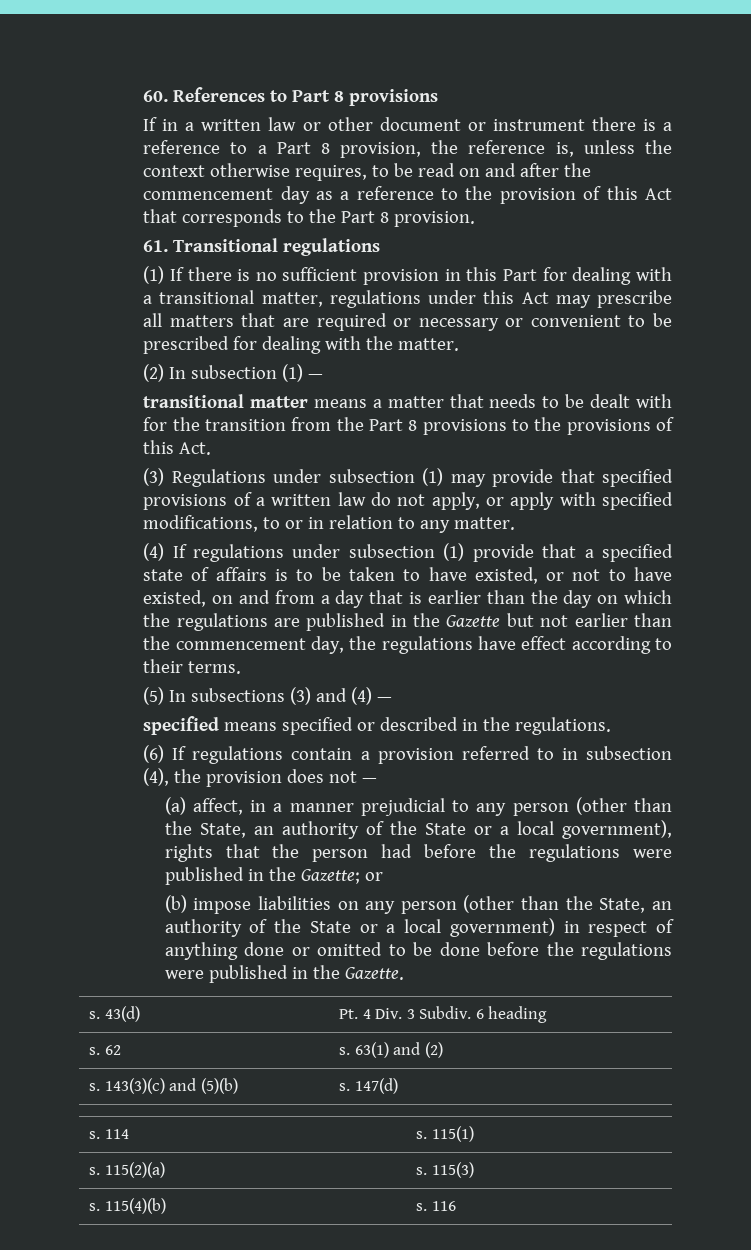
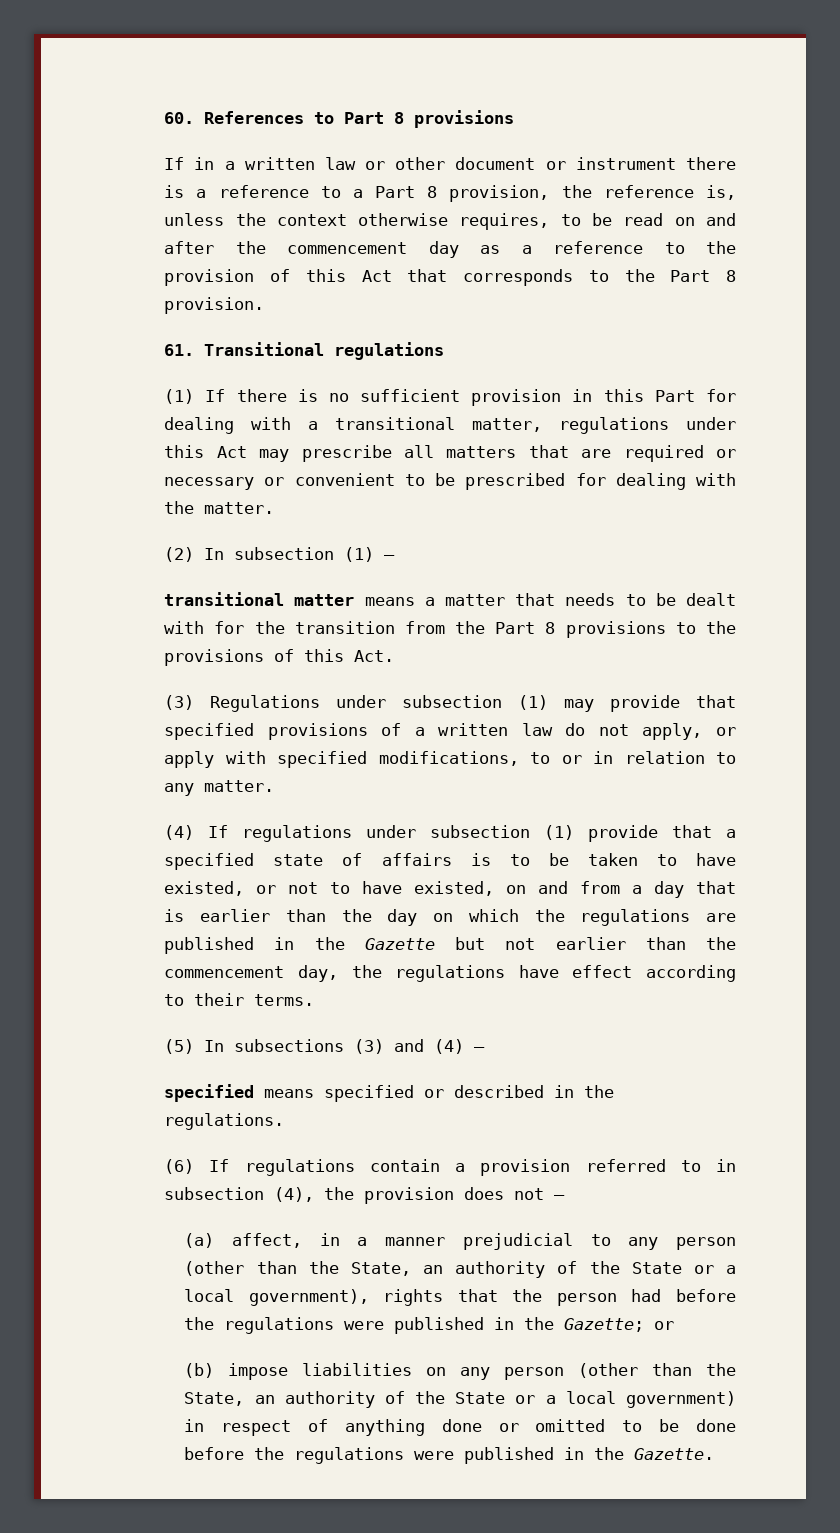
[89,1006,140,1022] [339,1006,547,1023] [89,1045,121,1055] [339,1042,443,1058] [89,1078,238,1094] [339,1078,398,1094] [89,1129,129,1139] [416,1126,474,1142] [89,1162,165,1178] [416,1162,474,1178] [89,1198,166,1214] [416,1201,456,1211] // s. 43(d) | Pt. 4 Div. 3 Subdiv. 6 heading // s. 62 | s. 63(1) and (2) // s. 143(3)(c) and (5)(b) | s. 147(d) // s. 114 | s. 115(1) // s. 115(2)(a) | s. 115(3) // s. 115(4)(b) | s. 116 -> (715, 1454) none

